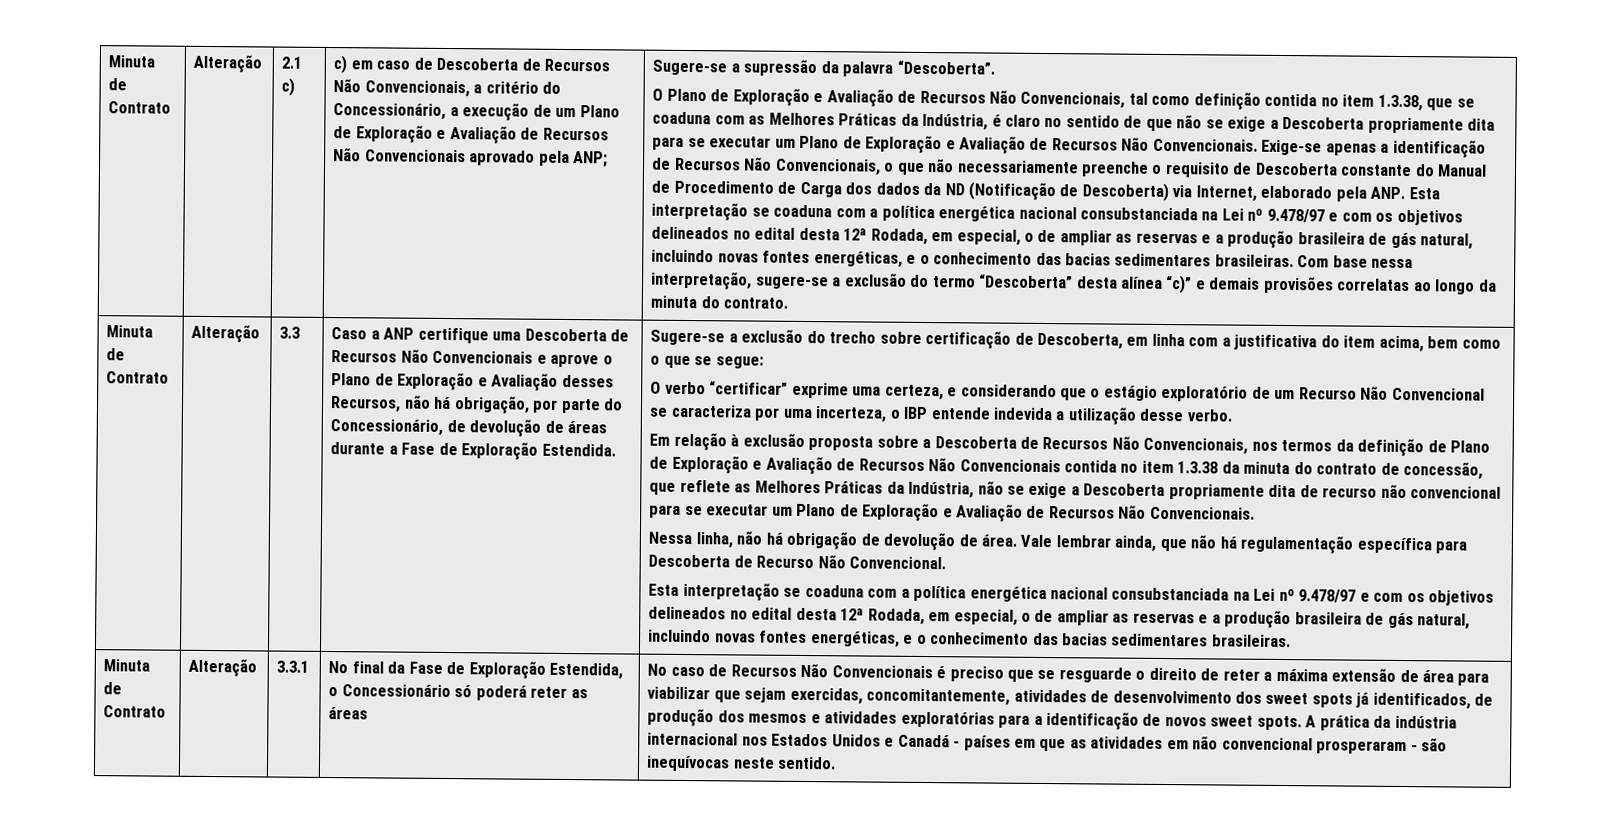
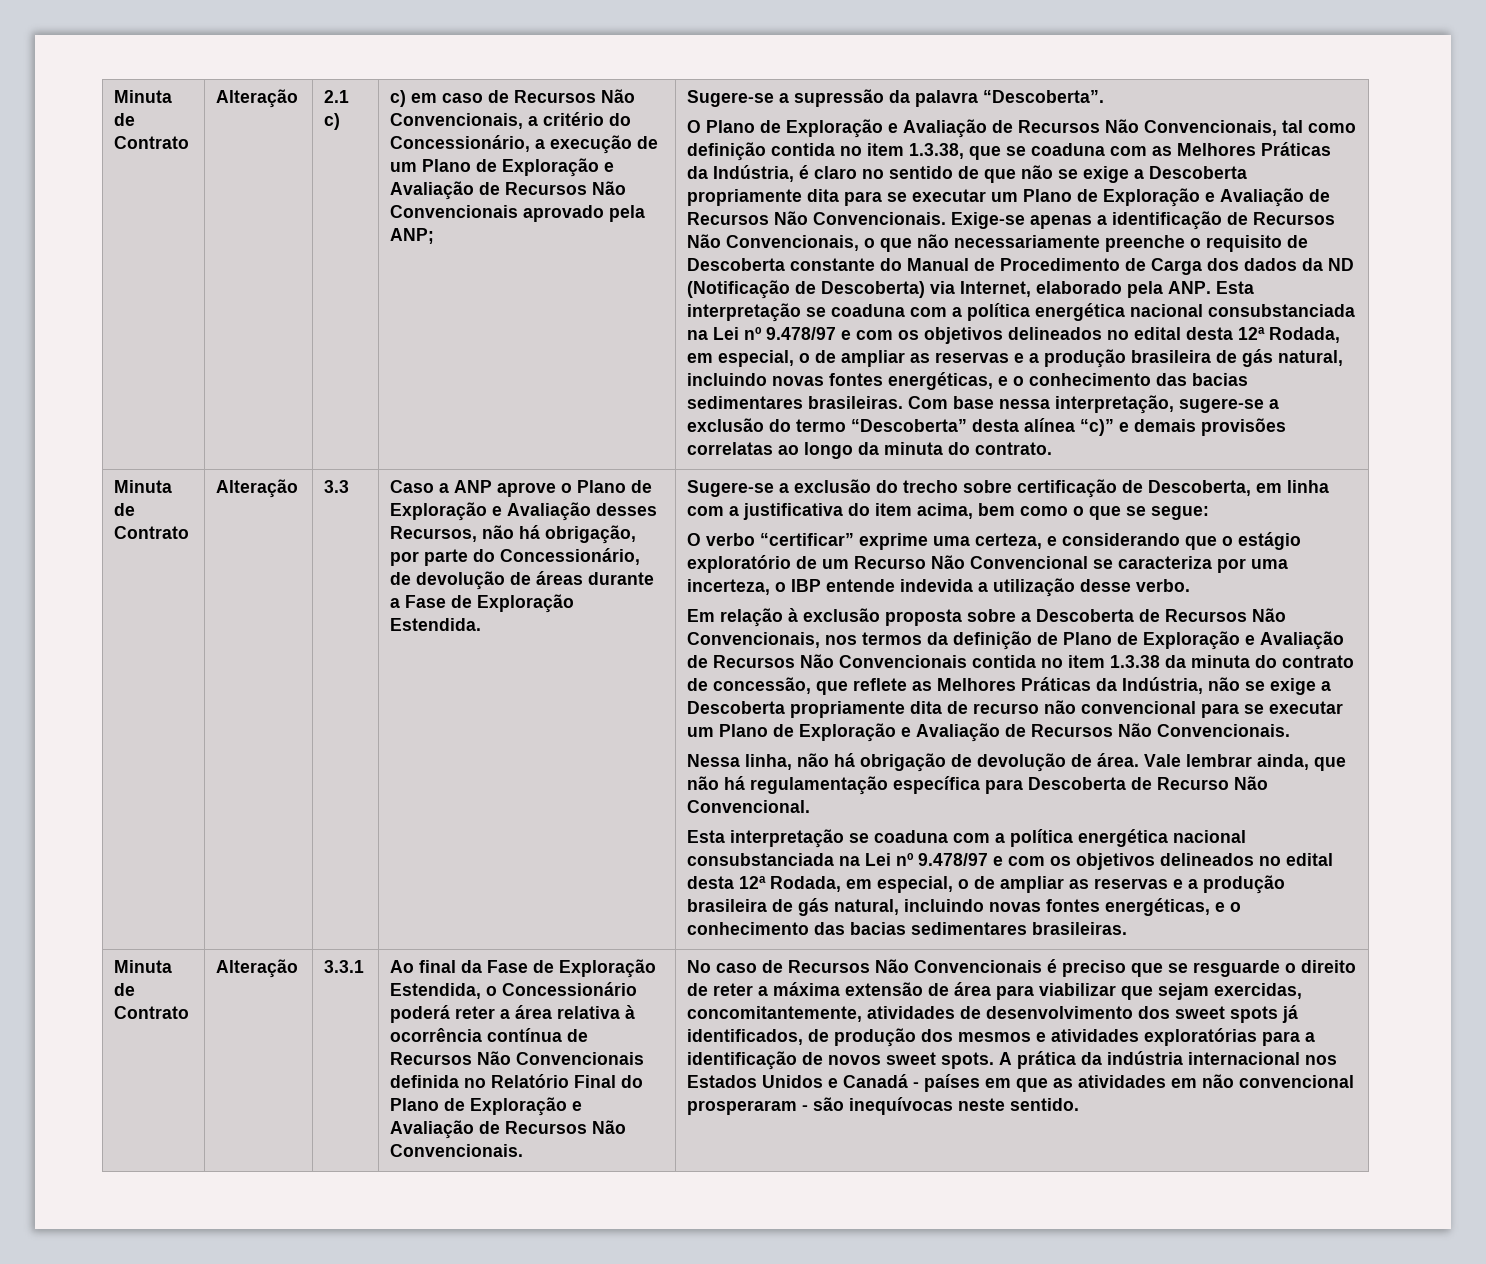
[436,57,541,71] Descoberta de -> (510, 96) none
[417,327,630,344] [331,349,547,364] certifique uma Descoberta de Recursos Não Convencionais e -> (493, 486) none
[328,661,349,674] No -> [390,960,415,973] Ao
[454,685,473,698] só -> (638, 989) none
[570,689,588,699] [328,707,369,720] as áreas -> [500,1005,636,1019] [390,1028,589,1042] [390,1051,645,1065] [390,1074,644,1088] [390,1097,583,1116] [390,1120,627,1139] [390,1144,524,1157] a área relativa à ocorrência contínua de Recursos Não Convencionais definida no Relatório Final do Plano de Exploração e Avaliação de Recursos Não Convencionais.

